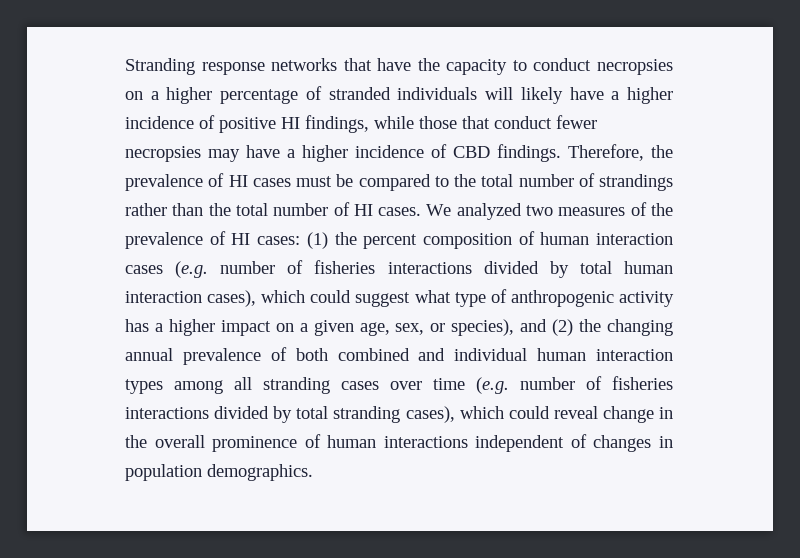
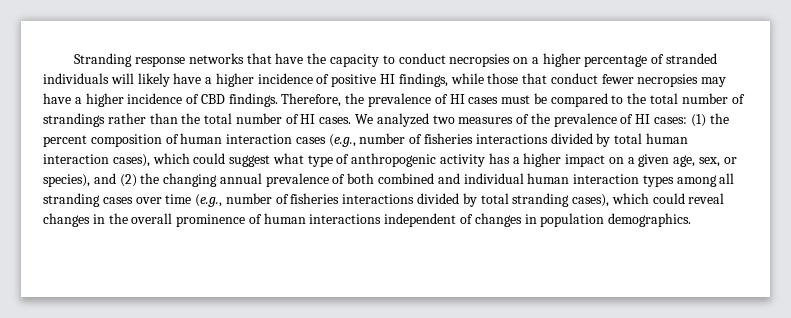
[175,261,209,278] (e.g. -> [328,134,356,147] (e.g.,
[476,377,509,394] (e.g. -> [195,194,223,207] (e.g.,
[602,406,654,423] change -> [43,213,90,227] changes

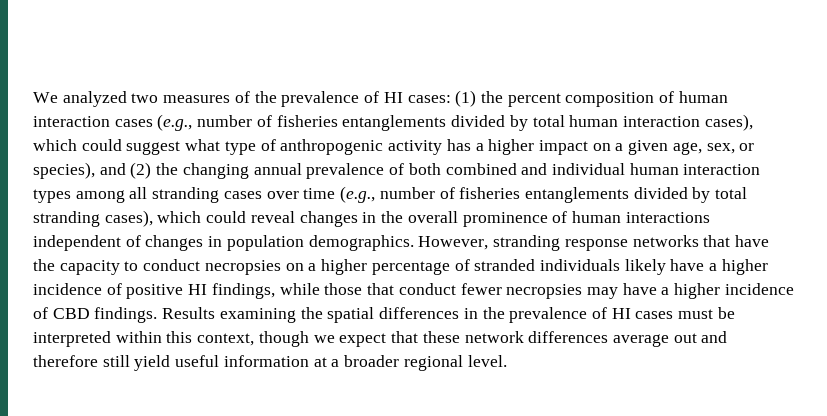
[74,53,718,67] [43,73,727,87] [43,93,745,107] [43,113,352,127] Stranding response networks that have the capacity to conduct necropsies on a higher percentage of stranded individuals will likely have a higher incidence of positive HI findings, while those that conduct fewer necropsies may have a higher incidence of CBD findings. Therefore, the prevalence of HI cases must be compared to the total number of strandings rather than the total number of HI cases. -> (33, 97) none
[475,134,548,144] interactions -> [342,115,447,131] entanglements
[342,194,415,204] interactions -> [524,187,629,203] entanglements
(692, 220) none -> [418,235,769,251] [33,259,768,275] [33,283,794,299] [33,307,735,323] [33,331,728,347] [33,355,507,371] However, stranding response networks that have the capacity to conduct necropsies on a higher percentage of stranded individuals likely have a higher incidence of positive HI findings, while those that conduct fewer necropsies may have a higher incidence of CBD findings. Results examining the spatial differences in the prevalence of HI cases must be interpreted within this context, though we expect that these network differences average out and therefore still yield useful information at a broader regional level.

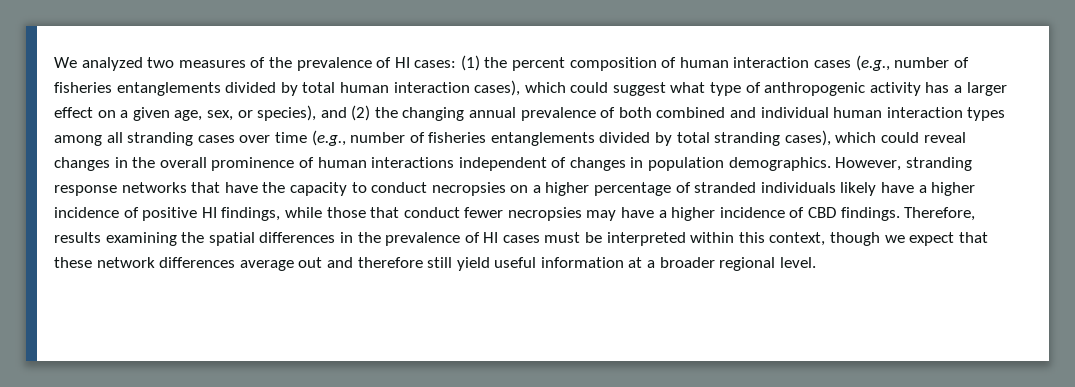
[488,139,588,155] higher impact -> [966,82,1007,96] [54,107,93,118] larger effect
[162,307,216,319] Results -> [904,207,976,221] [54,232,101,243] Therefore, results

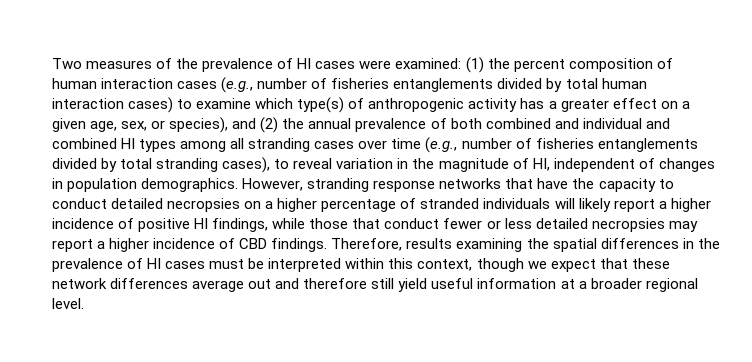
[54,57,175,71] We analyzed two -> [52,58,82,69] Two
[414,60,457,68] cases: -> [315,58,462,69] cases were examined:
[474,80,742,96] cases), which could suggest what type -> [128,97,345,113] cases) to examine which type(s)
[966,82,1007,96] larger -> [560,99,609,112] greater
[402,107,465,121] changing -> (305, 123) none
[833,107,963,118] human interaction -> [645,118,670,129] [52,138,136,149] and combined HI
[835,132,966,143] [54,157,455,171] which could reveal changes in the overall prominence of human interactions -> [274,158,550,172] to reveal variation in the magnitude of HI,
(428, 187) none -> [111,198,164,209] detailed
[840,182,915,196] likely have -> [554,198,655,212] will likely report
(504, 212) none -> [486,218,588,229] or less detailed
[621,207,655,218] have -> [52,239,93,252] report

